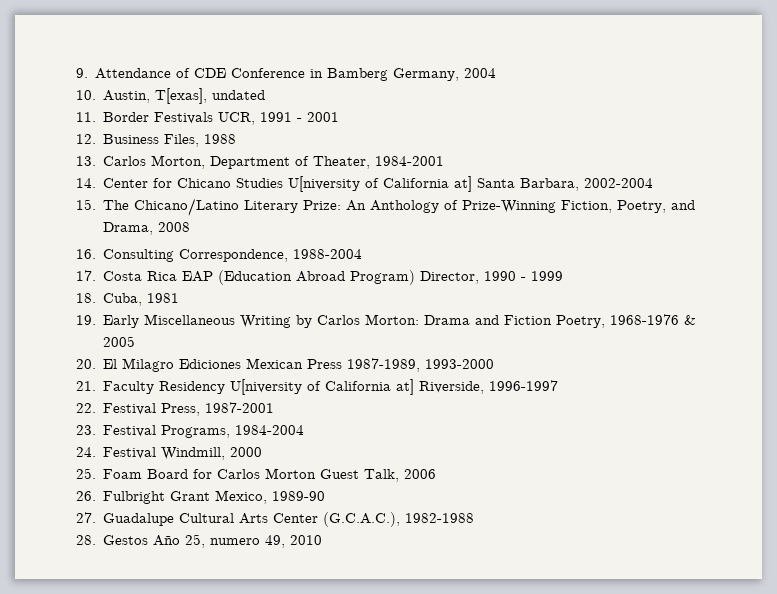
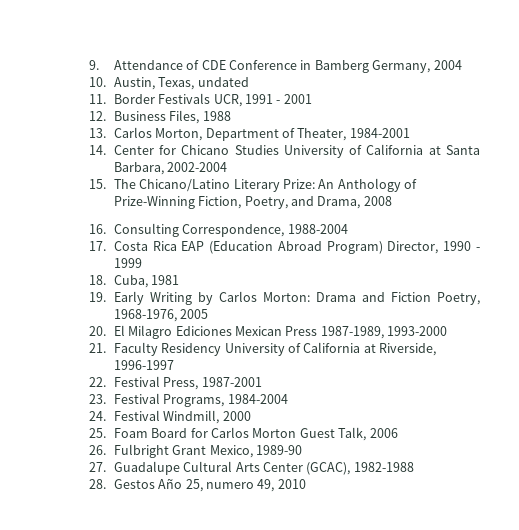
[155,88,208,104] T[exas], -> [158,77,195,90] Texas,
[288,176,473,192] U[niversity of California at] -> [283,144,441,158] University of California at
[144,314,236,325] Miscellaneous -> (144, 298) none
[610,314,697,325] 1968-1976 & -> [113,309,177,322] 1968-1976,
[230,379,415,395] U[niversity of California at] -> [224,342,376,356] University of California at
[323,512,401,527] (G.C.A.C.), -> [306,462,351,475] (GCAC),

